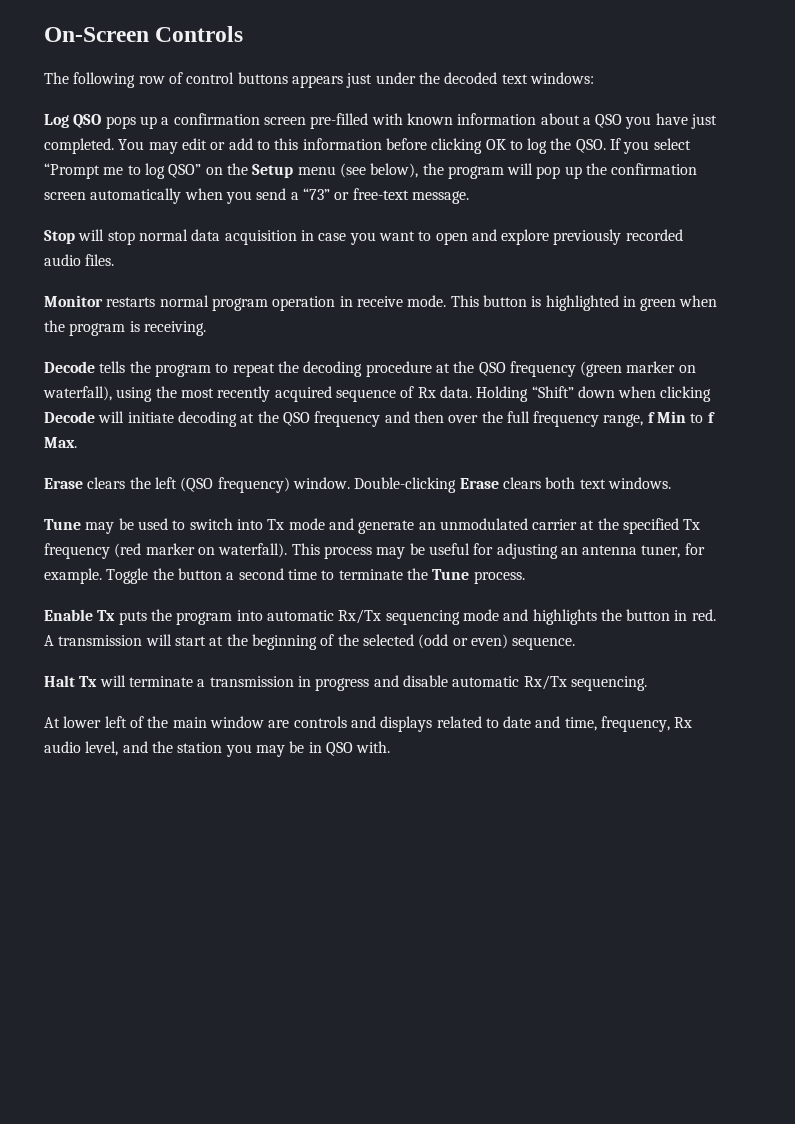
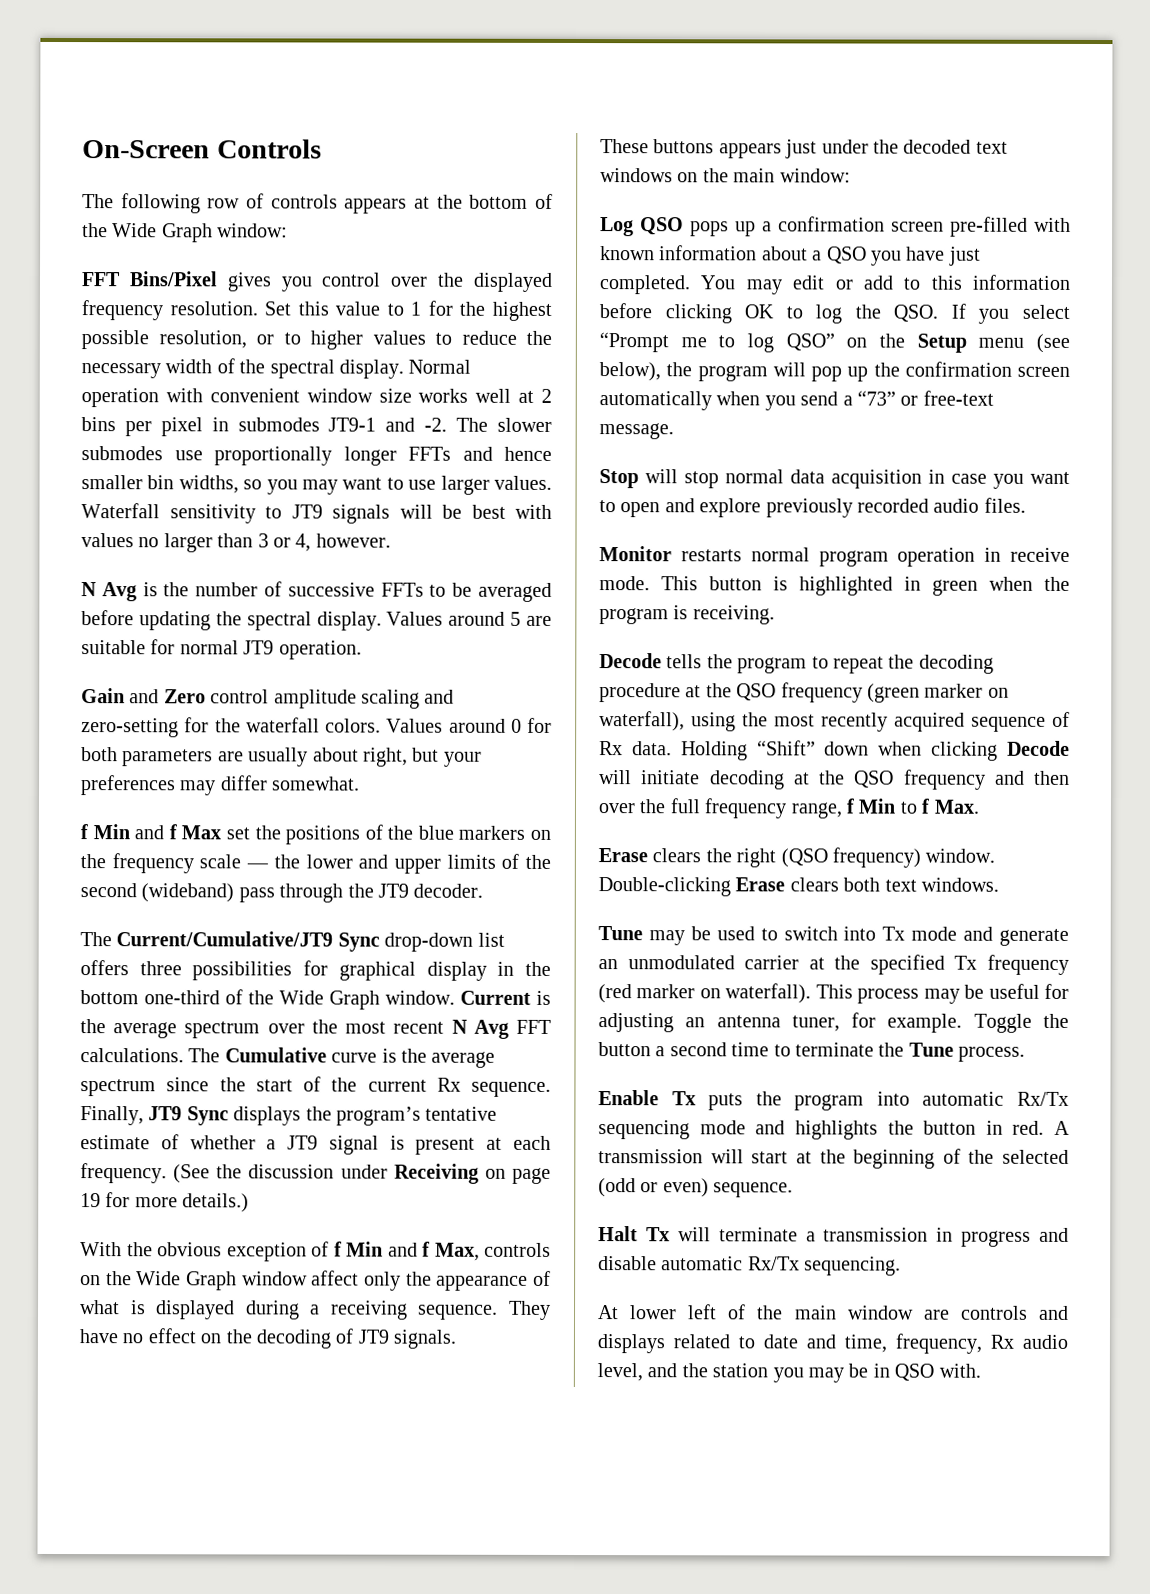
[186,72,235,84] control -> [270,193,553,214] [82,223,289,243] [81,271,553,292] [81,300,552,321] [81,330,552,350] [81,358,472,379] [81,388,552,408] [81,417,553,437] [81,446,552,466] [81,475,552,495] [81,503,552,524] [81,533,391,553] [81,581,552,602] [81,610,552,631] [81,639,362,660] [81,688,455,709] [81,717,552,738] [81,747,482,767] [81,775,361,796] [80,824,551,845] [80,853,551,874] [80,883,484,903] [80,931,505,952] [80,960,551,981] [80,989,551,1010] [80,1019,551,1039] [80,1047,496,1068] [80,1076,551,1097] [80,1106,498,1126] [80,1134,551,1155] [80,1163,551,1184] [80,1192,250,1213] [80,1241,551,1262] [80,1270,551,1291] [80,1300,551,1320] [79,1328,457,1349] [600,139,649,154] controls appears at the bottom of the Wide Graph window: // FFT Bins/Pixel gives you control over the displayed frequency resolution. Set this value to 1 for the highest possible resolution, or to higher values to reduce the necessary width of the spectral display. Normal operation with convenient window size works well at 2 bins per pixel in submodes JT9-1 and -2. The slower submodes use proportionally longer FFTs and hence smaller bin widths, so you may want to use larger values. Waterfall sensitivity to JT9 signals will be best with values no larger than 3 or 4, however. // N Avg is the number of successive FFTs to be averaged before updating the spectral display. Values around 5 are suitable for normal JT9 operation. // Gain and Zero control amplitude scaling and zero-setting for the waterfall colors. Values around 0 for both parameters are usually about right, but your preferences may differ somewhat. // f Min and f Max set the positions of the blue markers on the frequency scale — the lower and upper limits of the second (wideband) pass through the JT9 decoder. // The Current/Cumulative/JT9 Sync drop-down list offers three possibilities for graphical display in the bottom one-third of the Wide Graph window. Current is the average spectrum over the most recent N Avg FFT calculations. The Cumulative curve is the average spectrum since the start of the current Rx sequence. Finally, JT9 Sync displays the program’s tentative estimate of whether a JT9 signal is present at each frequency. (See the discussion under Receiving on page 19 for more details.) // With the obvious exception of f Min and f Max, controls on the Wide Graph window affect only the appearance of what is displayed during a receiving sequence. They have no effect on the decoding of JT9 signals. // These
[529,72,594,84] windows: -> [600,168,851,183] windows on the main window:
[154,477,177,489] left -> [736,848,777,868] right

